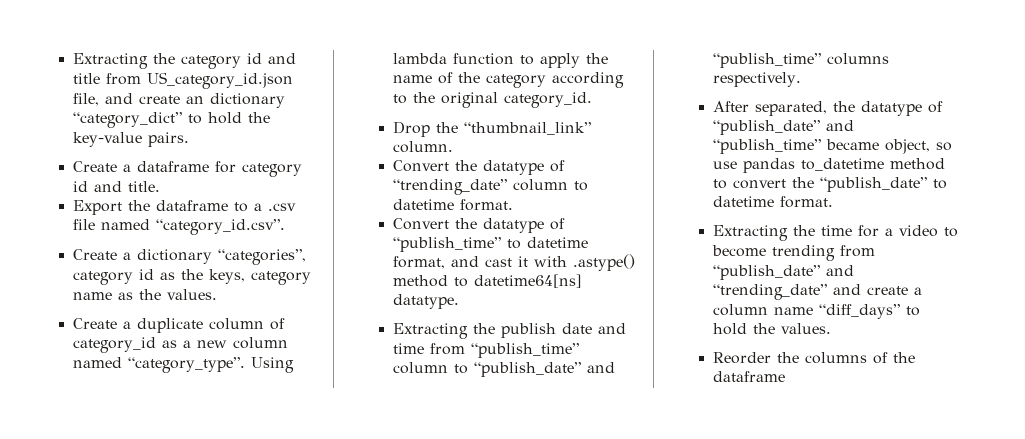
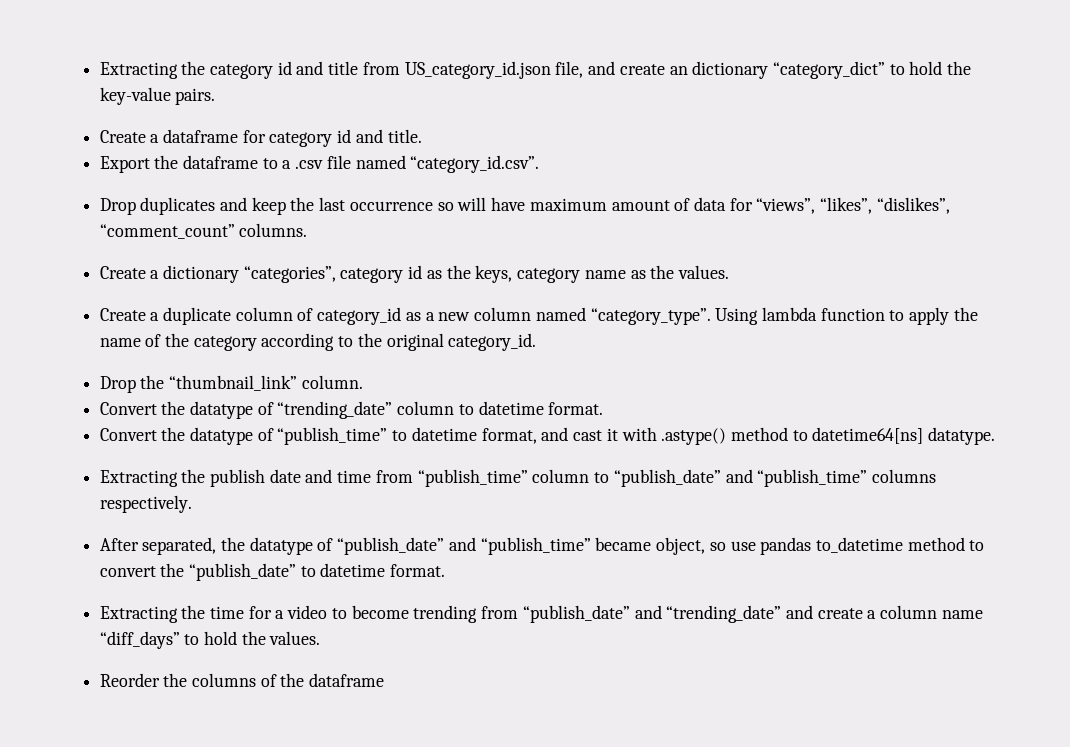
(286, 227) none -> [99,197,950,215] [99,223,308,239] // Drop duplicates and keep the last occurrence so will have maximum amount of data for “views”, “likes”, “dislikes”, “comment_count” columns.

